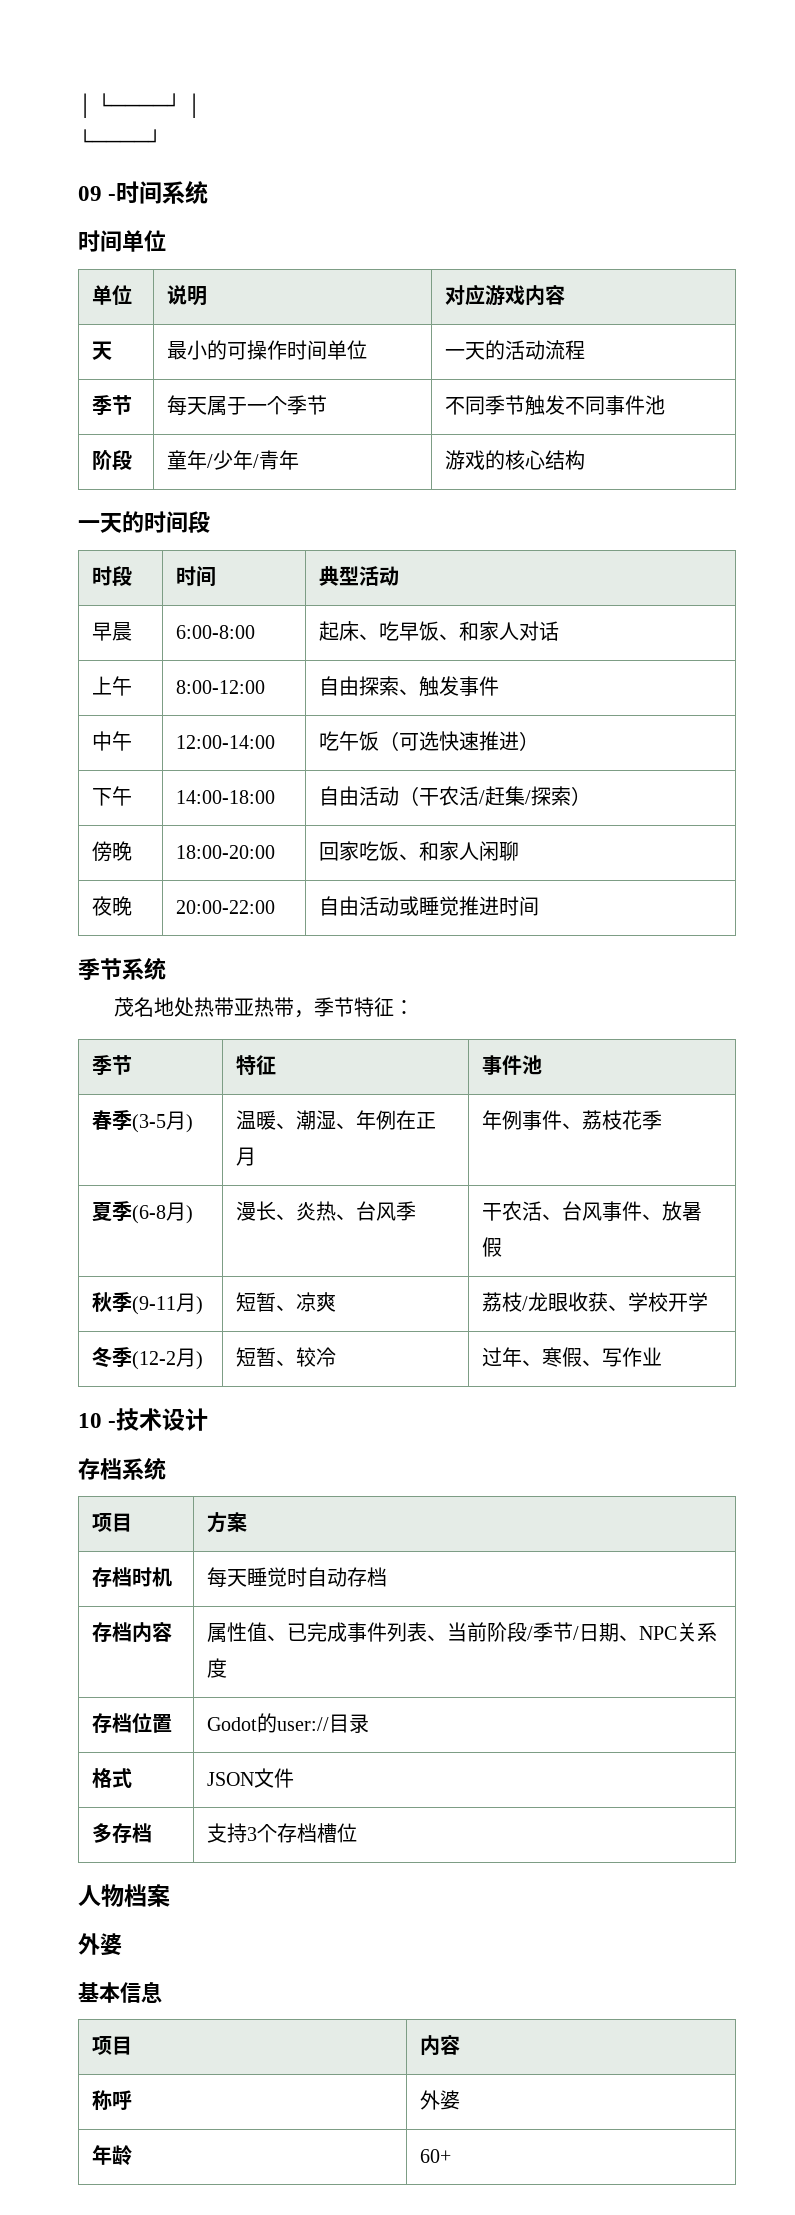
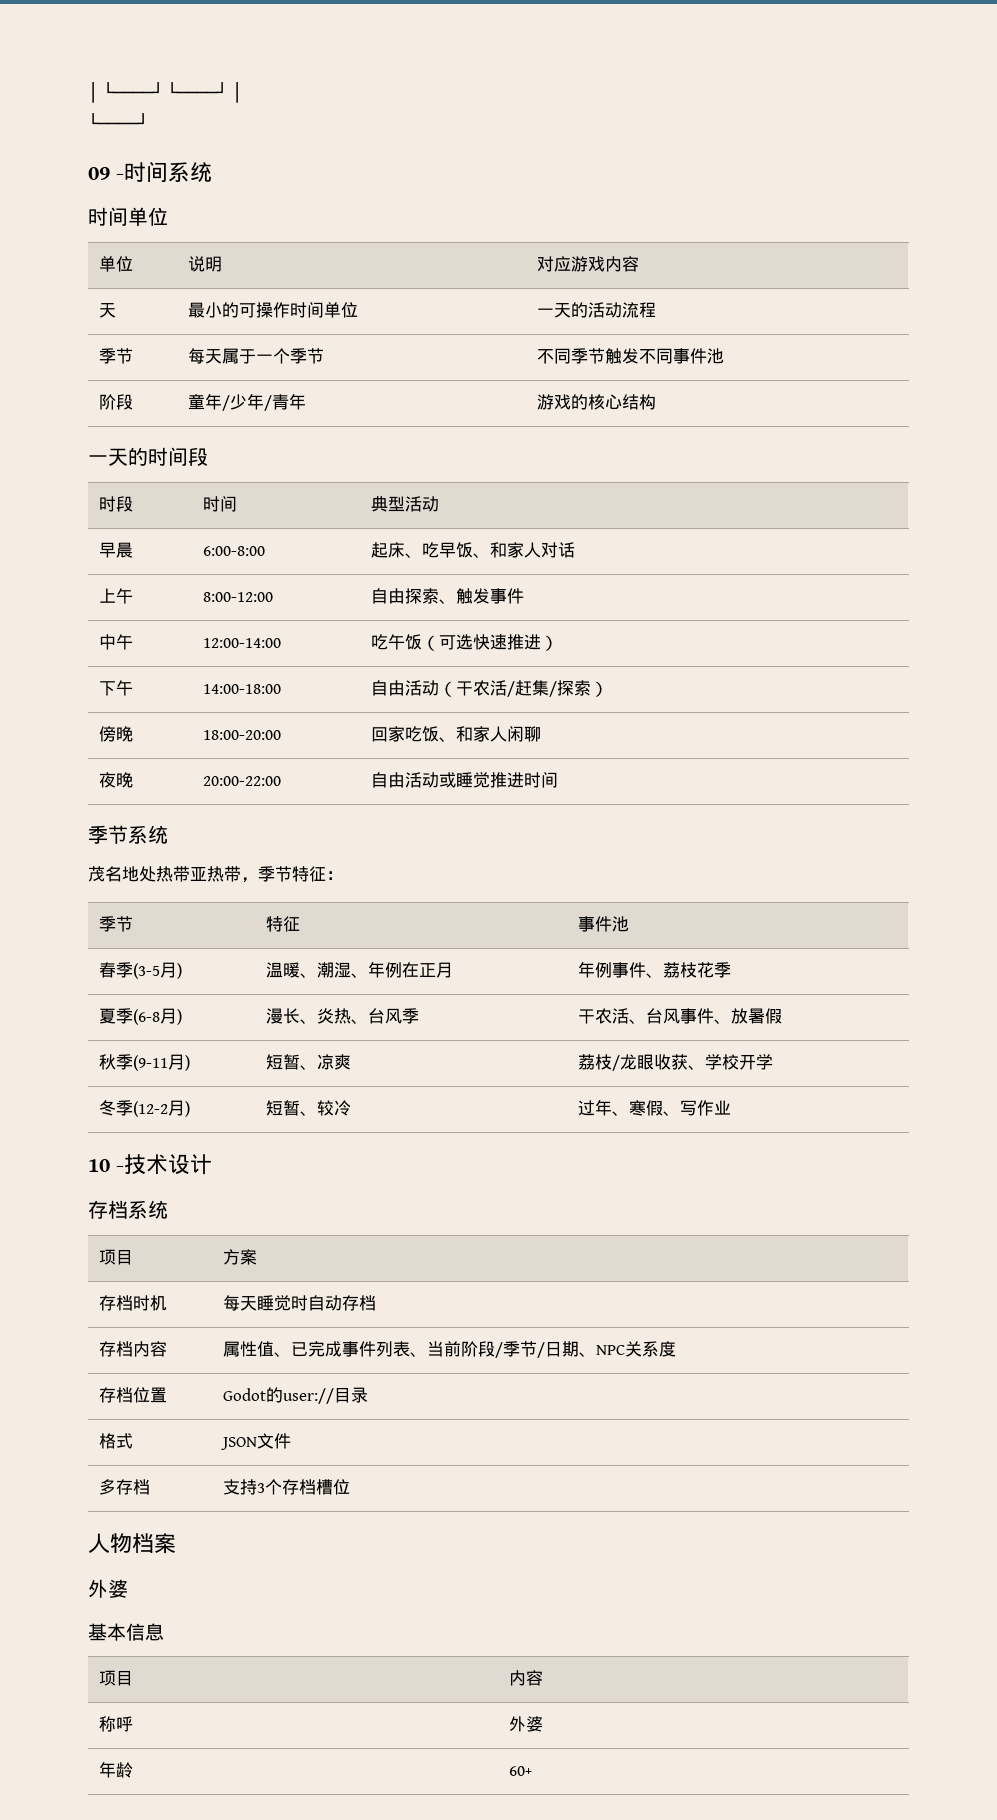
(182, 102) none -> [167,82,228,99] └────┘

